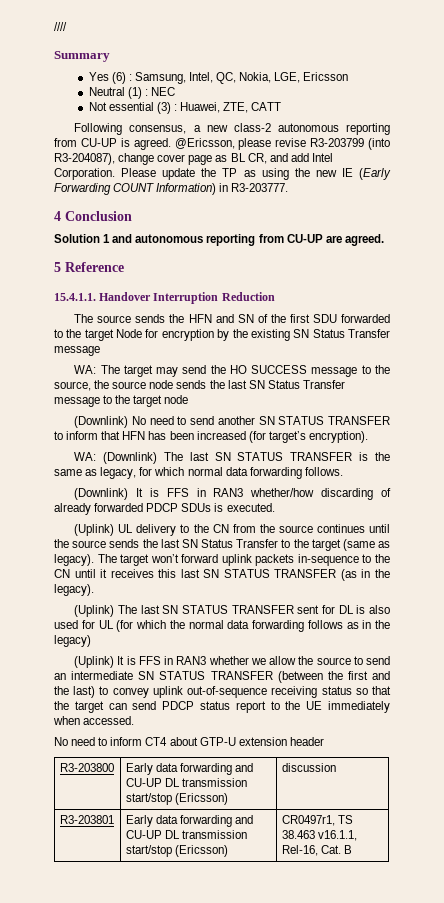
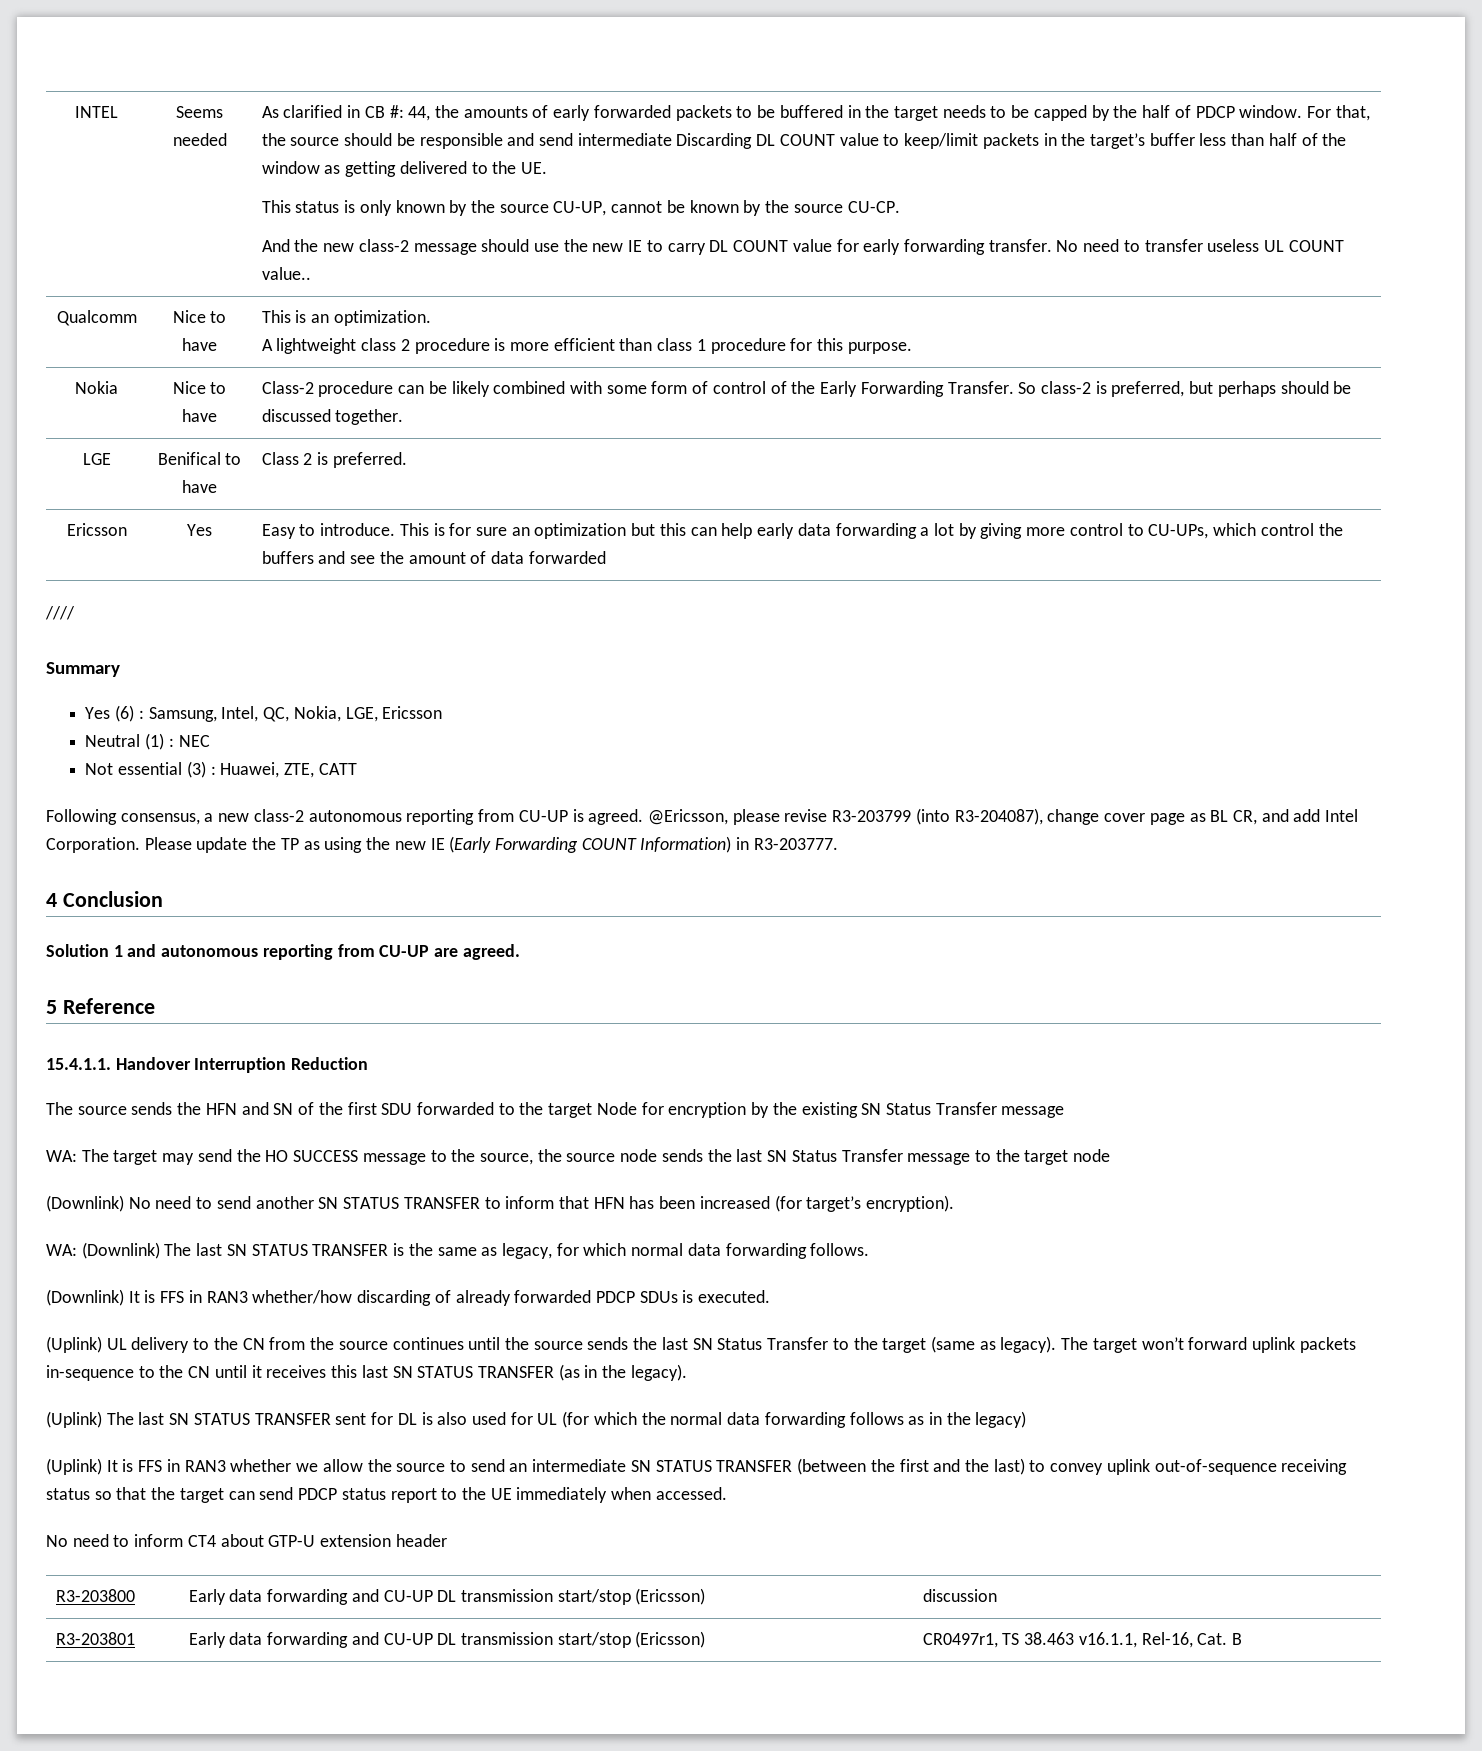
(54, 26) none -> [75,106,118,118] [176,106,223,118] [172,133,227,146] [261,105,1370,121] [261,133,1347,149] [261,161,547,177] [261,200,900,216] [261,239,1344,255] [261,267,311,280] [56,310,137,326] [172,310,227,323] [182,338,217,351] [261,310,431,326] [261,338,912,354] [75,381,118,394] [172,381,227,394] [182,409,217,422] [261,381,1352,397] [261,409,404,425] [82,453,111,465] [157,452,242,465] [182,480,217,493] [261,452,407,468] [66,523,127,536] [187,524,212,536] [261,523,1343,539] [261,551,606,564] INTEL | Seems needed | As clarified in CB #: 44, the amounts of early forwarded packets to be buffered in the target needs to be capped by the half of PDCP window. For that, the source should be responsible and send intermediate Discarding DL COUNT value to keep/limit packets in the target’s buffer less than half of the window as getting delivered to the UE. // This status is only known by the source CU-UP, cannot be known by the source CU-CP. // And the new class-2 message should use the new IE to carry DL COUNT value for early forwarding transfer. No need to transfer useless UL COUNT value.. // Qualcomm | Nice to have | This is an optimization. // A lightweight class 2 procedure is more efficient than class 1 procedure for this purpose. // Nokia | Nice to have | Class-2 procedure can be likely combined with some form of control of the Early Forwarding Transfer. So class-2 is preferred, but perhaps should be discussed together. // LGE | Benifical to have | Class 2 is preferred. // Ericsson | Yes | Easy to introduce. This is for sure an optimization but this can help early data forwarding a lot by giving more control to CU-UPs, which control the buffers and see the amount of data forwarded //

